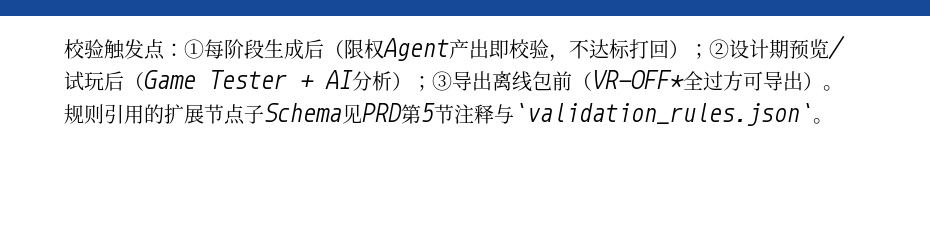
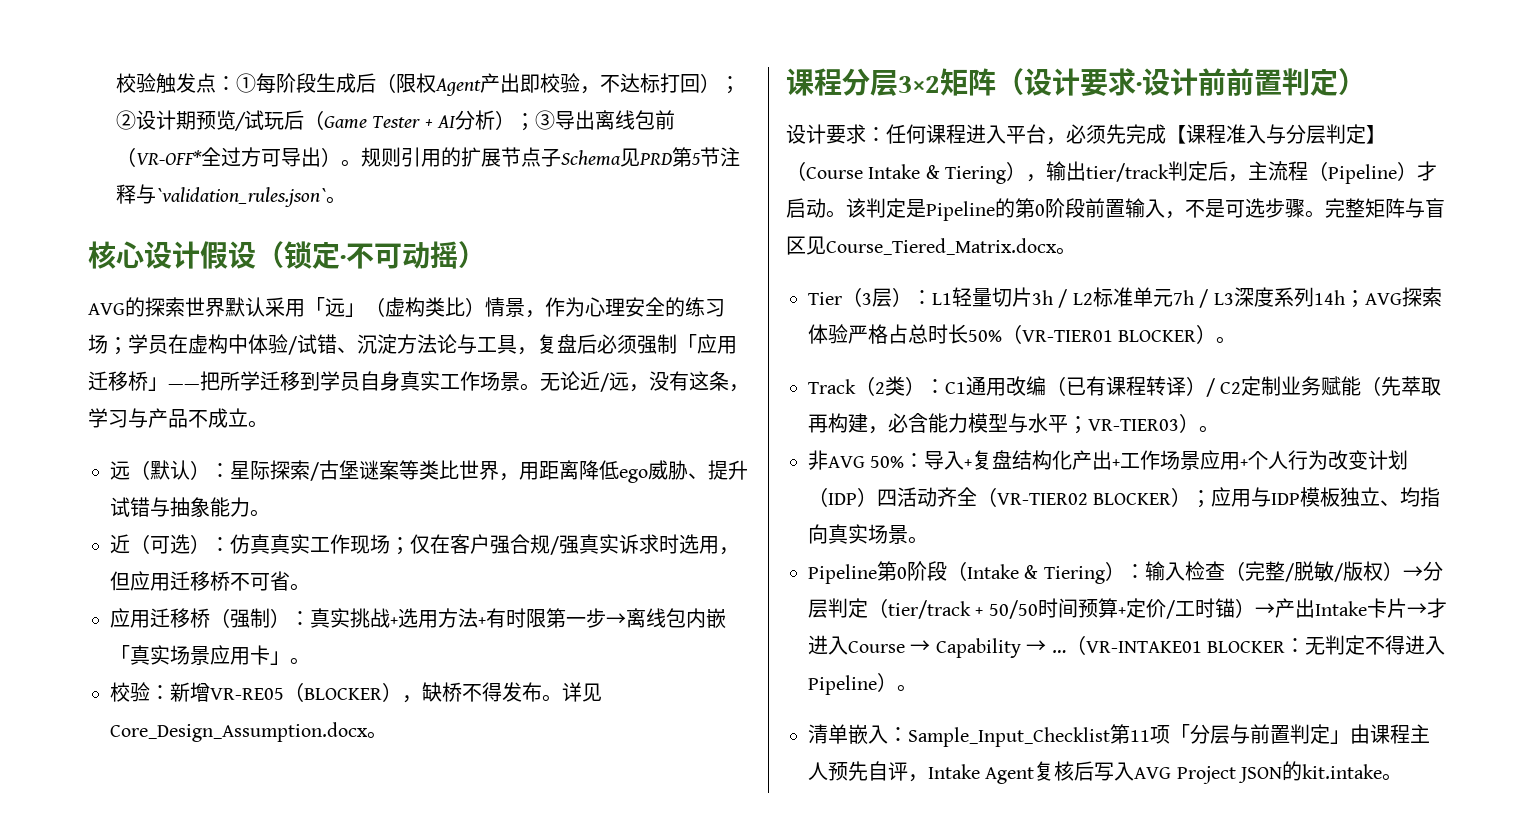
(833, 121) none -> [88,241,486,269] [88,297,725,318] [88,334,737,355] [88,371,749,392] [88,408,268,428] [110,460,748,483] [110,497,270,517] [110,534,739,555] [110,571,310,591] [110,608,726,628] [110,645,310,665] [110,682,602,703] [110,722,387,742] [786,68,1366,96] [786,124,1386,145] [786,161,1438,184] [786,198,1445,221] [786,236,1076,255] [808,287,1442,308] [808,324,1237,344] [808,376,1442,397] [808,413,1219,434] [808,450,1409,470] [808,487,1441,508] [808,524,928,544] [808,561,1443,584] [808,598,1447,619] [808,635,1445,658] [808,672,917,695] [808,724,1430,747] [808,761,1403,784] // 核心设计假设（锁定·不可动摇） // AVG的探索世界默认采用「远」（虚构类比）情景，作为心理安全的练习场；学员在虚构中体验/试错、沉淀方法论与工具，复盘后必须强制「应用迁移桥」——把所学迁移到学员自身真实工作场景。无论近/远，没有这条，学习与产品不成立。 // 远（默认）：星际探索/古堡谜案等类比世界，用距离降低ego威胁、提升试错与抽象能力。 // 近（可选）：仿真真实工作现场；仅在客户强合规/强真实诉求时选用，但应用迁移桥不可省。 // 应用迁移桥（强制）：真实挑战+选用方法+有时限第一步→离线包内嵌「真实场景应用卡」。 // 校验：新增VR-RE05（BLOCKER），缺桥不得发布。详见Core_Design_Assumption.docx。 // 课程分层3×2矩阵（设计要求·设计前前置判定） // 设计要求：任何课程进入平台，必须先完成【课程准入与分层判定】（Course Intake & Tiering），输出tier/track判定后，主流程（Pipeline）才启动。该判定是Pipeline的第0阶段前置输入，不是可选步骤。完整矩阵与盲区见Course_Tiered_Matrix.docx。 // Tier（3层）：L1轻量切片3h / L2标准单元7h / L3深度系列14h；AVG探索体验严格占总时长50%（VR-TIER01 BLOCKER）。 // Track（2类）：C1通用改编（已有课程转译）/ C2定制业务赋能（先萃取再构建，必含能力模型与水平；VR-TIER03）。 // 非AVG 50%：导入+复盘结构化产出+工作场景应用+个人行为改变计划（IDP）四活动齐全（VR-TIER02 BLOCKER）；应用与IDP模板独立、均指向真实场景。 // Pipeline第0阶段（Intake & Tiering）：输入检查（完整/脱敏/版权）→分层判定（tier/track + 50/50时间预算+定价/工时锚）→产出Intake卡片→才进入Course → Capability → …（VR-INTAKE01 BLOCKER：无判定不得进入Pipeline）。 // 清单嵌入：Sample_Input_Checklist第11项「分层与前置判定」由课程主人预先自评，Intake Agent复核后写入AVG Project JSON的kit.intake。

